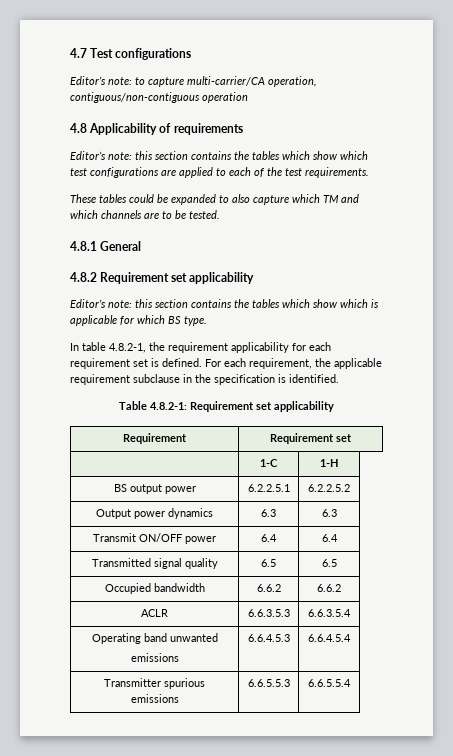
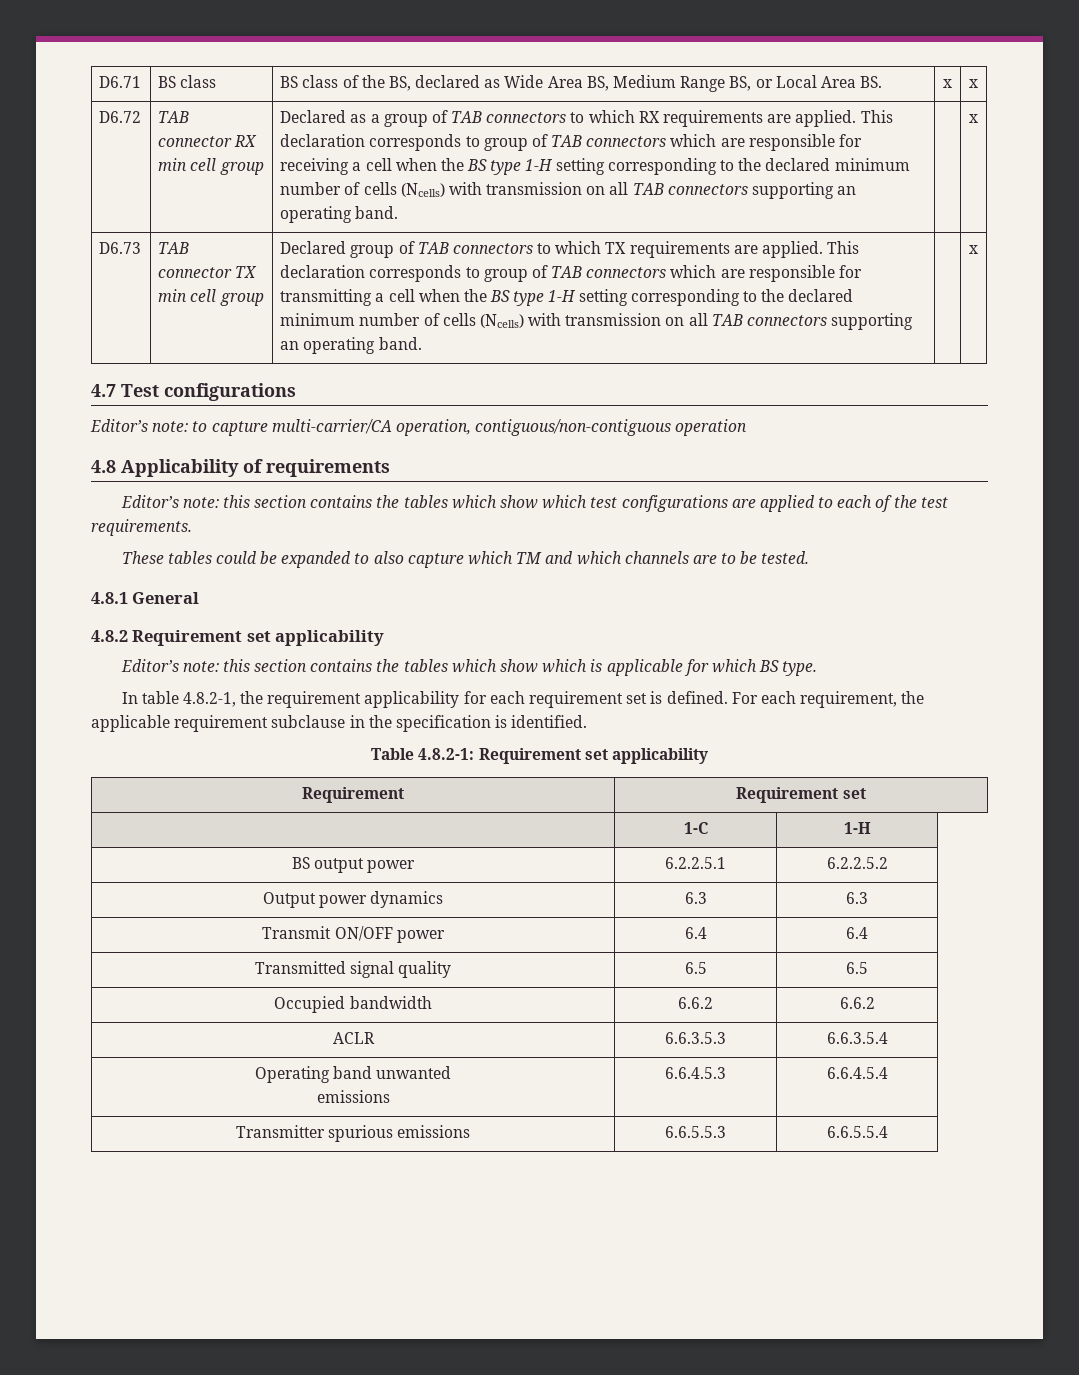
(70, 53) none -> [99,76,142,88] [158,75,217,88] [280,75,883,92] [943,79,952,88] [969,79,978,88] [99,111,142,123] [158,111,190,123] [158,135,258,147] [158,158,264,175] [280,110,893,127] [280,134,862,151] [280,158,910,175] [280,182,857,199] [280,206,399,223] [969,114,978,123] [99,242,142,254] [158,242,190,254] [158,266,258,278] [158,289,264,306] [280,241,860,258] [280,265,862,282] [280,289,854,306] [280,313,914,330] [280,337,422,354] [969,245,978,254] D6.71 | BS class | BS class of the BS, declared as Wide Area BS, Medium Range BS, or Local Area BS. | x | x // D6.72 | TAB connector RX min cell group | Declared as a group of TAB connectors to which RX requirements are applied. This declaration corresponds to group of TAB connectors which are responsible for receiving a cell when the BS type 1-H setting corresponding to the declared minimum number of cells (Ncells) with transmission on all TAB connectors supporting an operating band. | | x // D6.73 | TAB connector TX min cell group | Declared group of TAB connectors to which TX requirements are applied. This declaration corresponds to group of TAB connectors which are responsible for transmitting a cell when the BS type 1-H setting corresponding to the declared minimum number of cells (Ncells) with transmission on all TAB connectors supporting an operating band. | | x //

